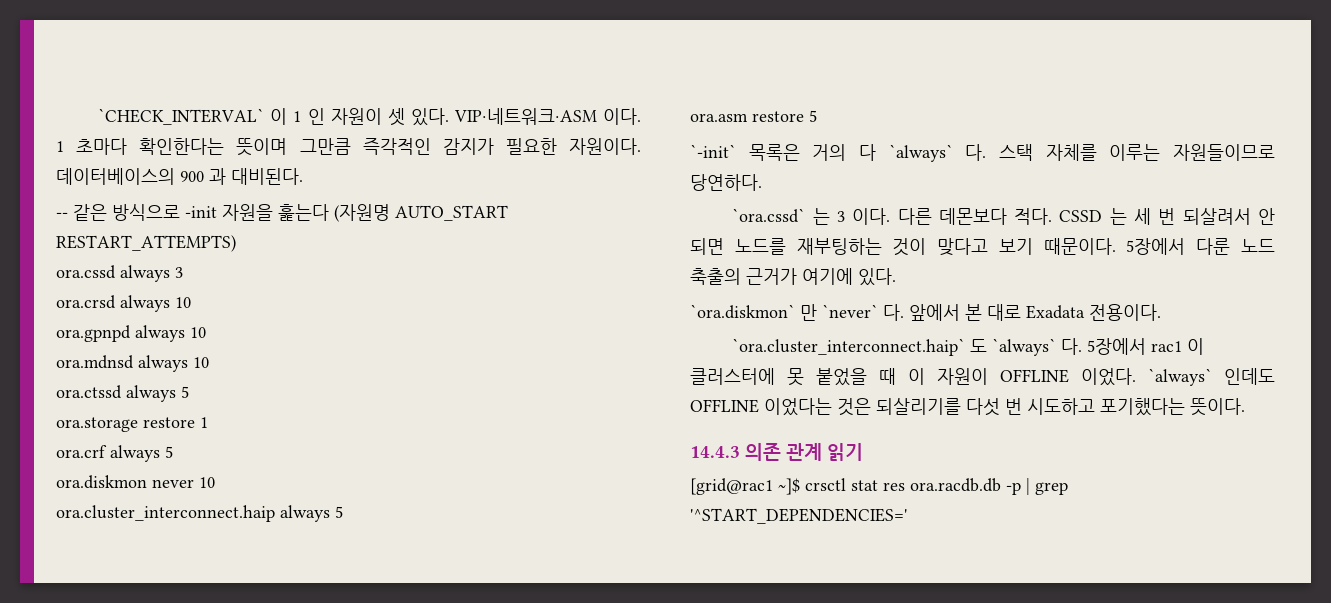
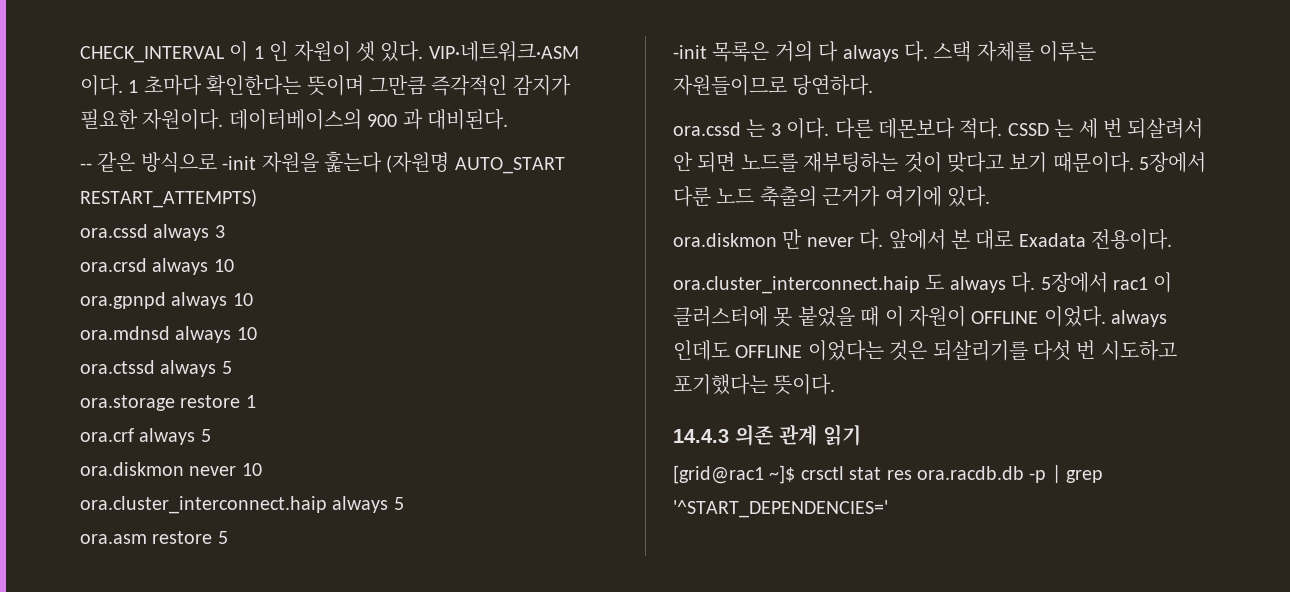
[98,108,265,125] `CHECK_INTERVAL` -> [80,46,225,63] CHECK_INTERVAL
[690,144,736,158] `-init` -> [673,45,707,59] -init
[888,144,953,162] `always` -> [842,45,899,62] always
[732,208,806,223] `ora.cssd` -> [673,122,741,136] ora.cssd
[690,304,878,321] `ora.diskmon` 만 `never` -> [673,229,854,249] ora.diskmon 만 never
[732,338,1057,356] `ora.cluster_interconnect.haip` 도 `always` -> [673,274,1006,294] ora.cluster_interconnect.haip 도 always
[1148,368,1212,386] `always` -> [1111,310,1168,327] always

